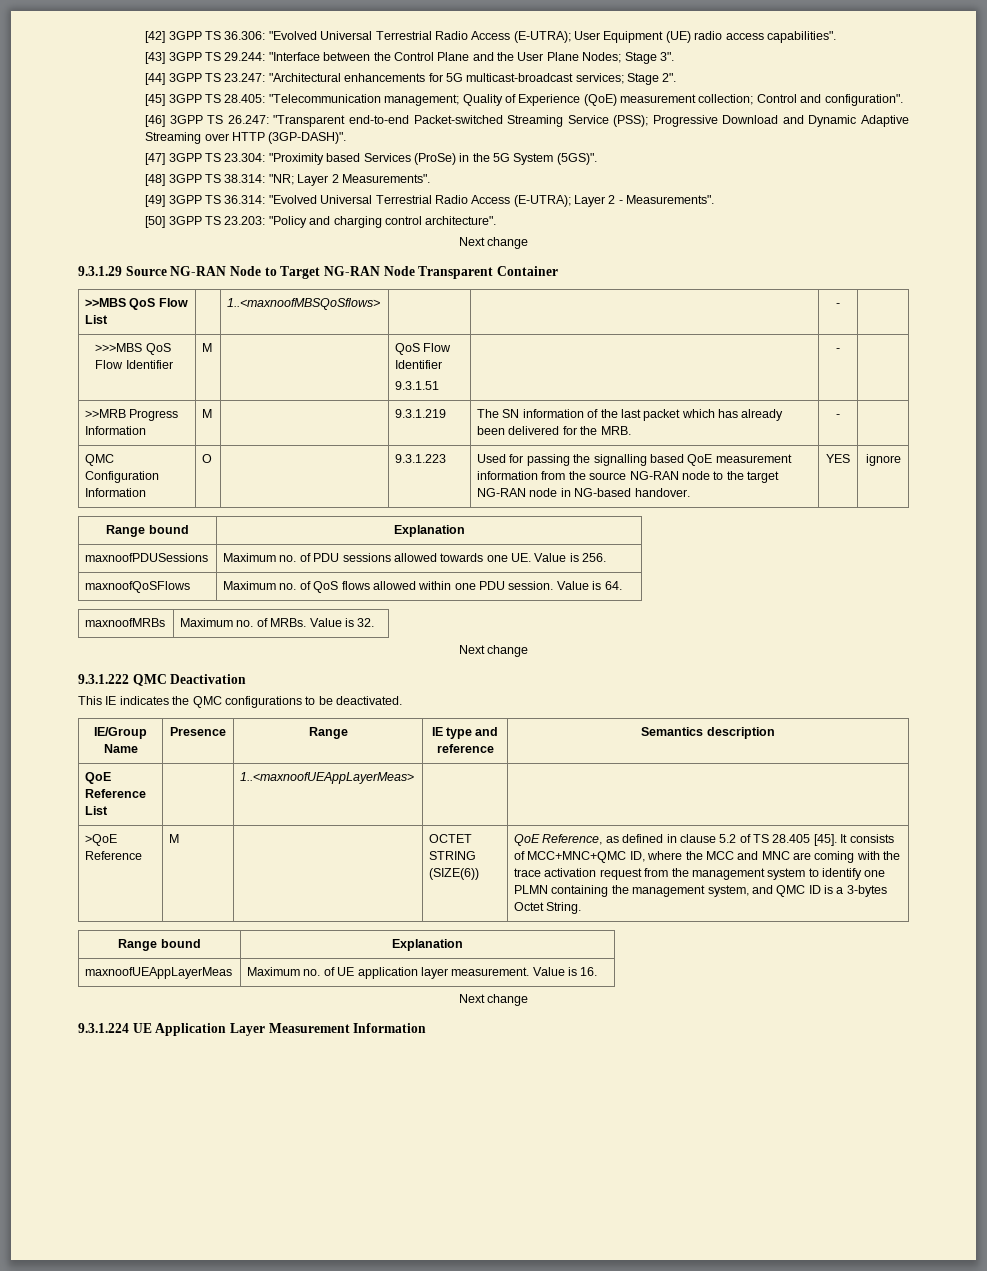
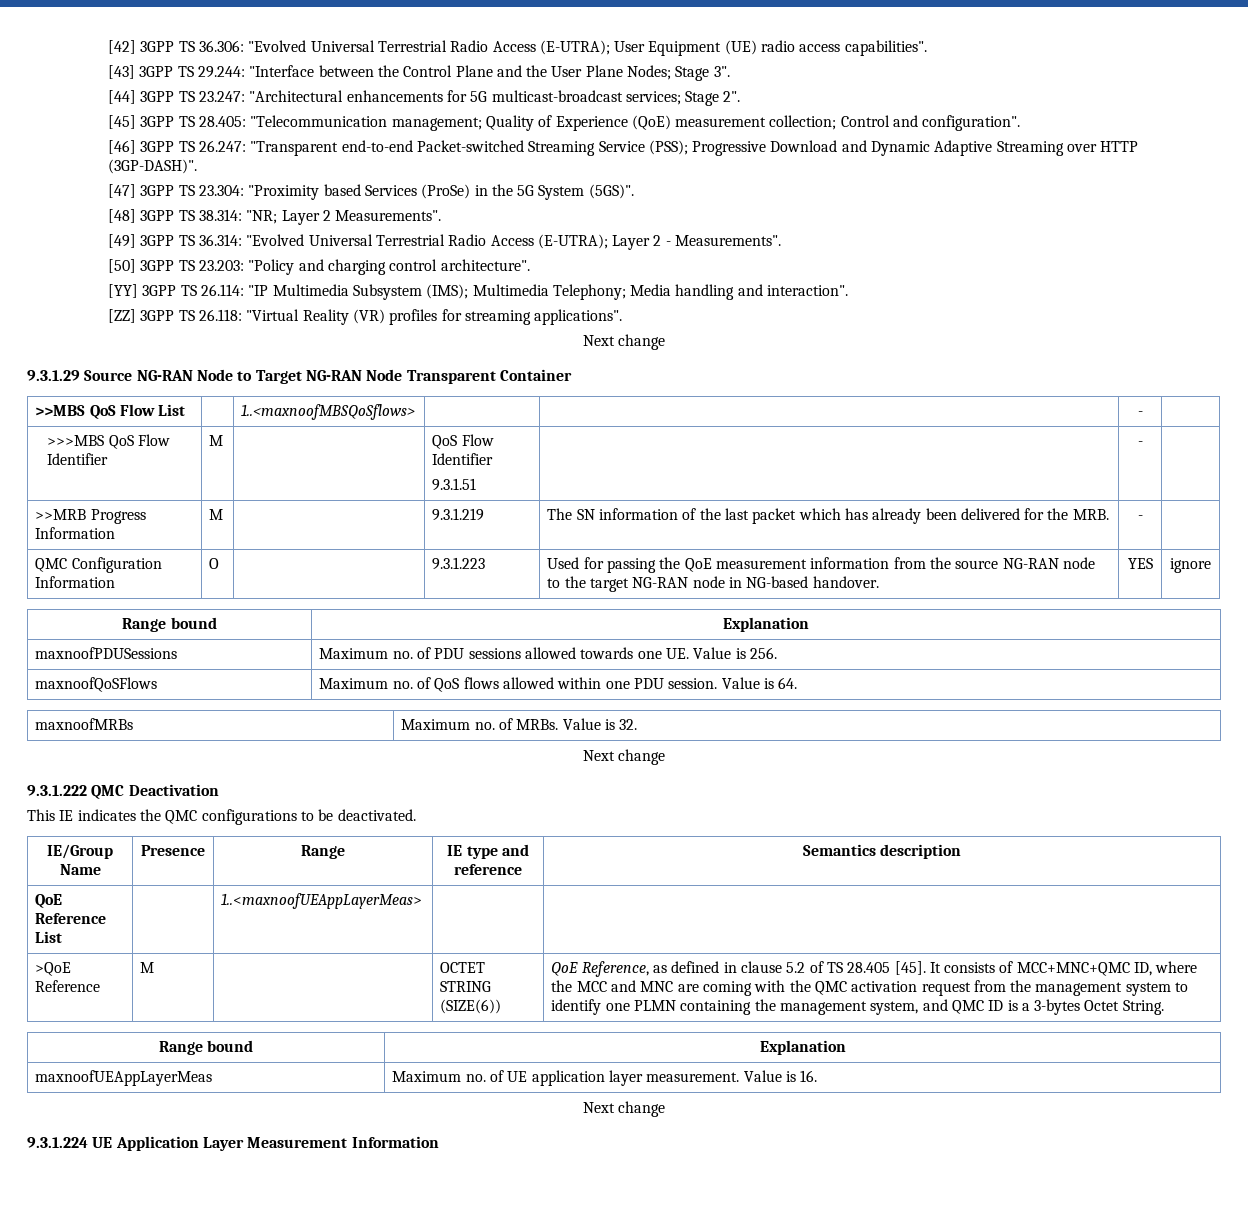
(497, 220) none -> [107,284,849,300] [107,309,623,325] // [YY] 3GPP TS 26.114: "IP Multimedia Subsystem (IMS); Multimedia Telephony; Media handling and interaction". // [ZZ] 3GPP TS 26.118: "Virtual Reality (VR) profiles for streaming applications".
[593,454,684,466] signalling based -> (681, 563) none
[514,868,542,877] trace -> [814,981,847,995] QMC

